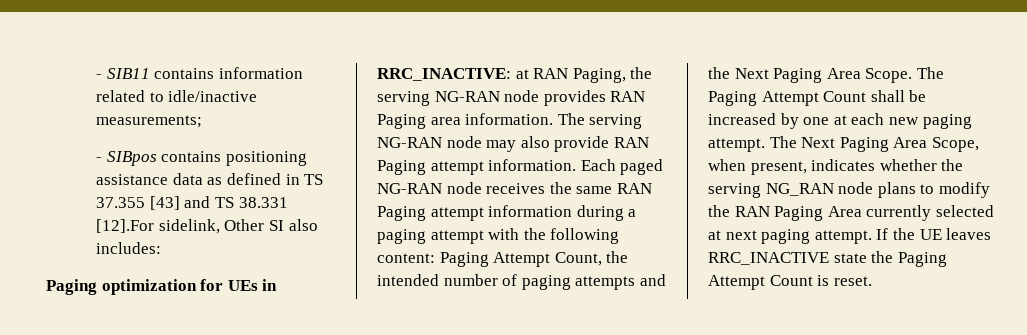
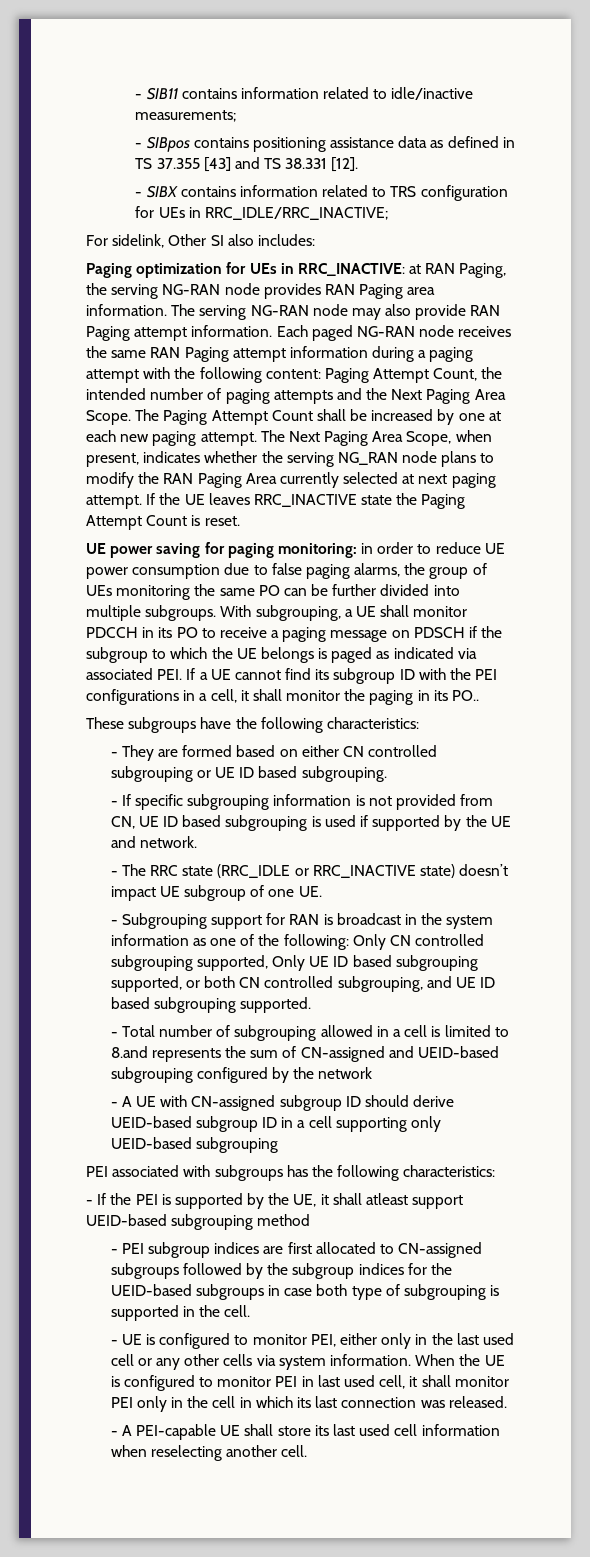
[96,219,155,233] [12].For -> [331,157,359,172] [135,185,508,201] [135,206,388,220] [86,235,108,246] [12]. // - SIBX contains information related to TRS configuration for UEs in RRC_IDLE/RRC_INACTIVE; // For
(872, 281) none -> [86,542,505,558] [86,563,487,579] [86,584,460,600] [86,605,468,621] [86,626,503,642] [86,647,477,663] [86,668,498,684] [86,689,480,705] [86,717,419,733] [110,745,438,761] [110,766,387,782] [110,794,494,810] [110,815,511,831] [110,836,197,848] [110,864,509,878] [110,885,322,901] [110,913,494,929] [110,934,485,950] [110,955,478,971] [110,976,496,992] [110,997,312,1013] [110,1025,509,1041] [110,1046,499,1062] [110,1067,373,1083] [110,1095,455,1111] [110,1116,441,1132] [110,1137,278,1153] [86,1165,496,1181] [86,1193,464,1209] [86,1214,311,1230] [110,1242,483,1258] [110,1263,452,1279] [110,1284,500,1300] [110,1305,251,1321] [110,1333,514,1349] [110,1354,505,1370] [110,1375,509,1391] [110,1396,507,1412] [110,1424,500,1440] [110,1445,308,1461] // UE power saving for paging monitoring: in order to reduce UE power consumption due to false paging alarms, the group of UEs monitoring the same PO can be further divided into multiple subgroups. With subgrouping, a UE shall monitor PDCCH in its PO to receive a paging message on PDSCH if the subgroup to which the UE belongs is paged as indicated via associated PEI. If a UE cannot find its subgroup ID with the PEI configurations in a cell, it shall monitor the paging in its PO.. // These subgroups have the following characteristics: // - They are formed based on either CN controlled subgrouping or UE ID based subgrouping. // - If specific subgrouping information is not provided from CN, UE ID based subgrouping is used if supported by the UE and network. // - The RRC state (RRC_IDLE or RRC_INACTIVE state) doesn’t impact UE subgroup of one UE. // - Subgrouping support for RAN is broadcast in the system information as one of the following: Only CN controlled subgrouping supported, Only UE ID based subgrouping supported, or both CN controlled subgrouping, and UE ID based subgrouping supported. // - Total number of subgrouping allowed in a cell is limited to 8.and represents the sum of CN-assigned and UEID-based subgrouping configured by the network // - A UE with CN-assigned subgroup ID should derive UEID-based subgroup ID in a cell supporting only UEID-based subgrouping // PEI associated with subgroups has the following characteristics: // - If the PEI is supported by the UE, it shall atleast support UEID-based subgrouping method // - PEI subgroup indices are first allocated to CN-assigned subgroups followed by the subgroup indices for the UEID-based subgroups in case both type of subgrouping is supported in the cell. // - UE is configured to monitor PEI, either only in the last used cell or any other cells via system information. When the UE is configured to monitor PEI in last used cell, it shall monitor PEI only in the cell in which its last connection was released. // - A PEI-capable UE shall store its last used cell information when reselecting another cell.

